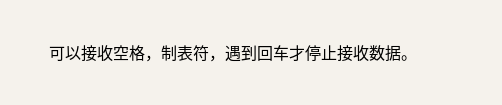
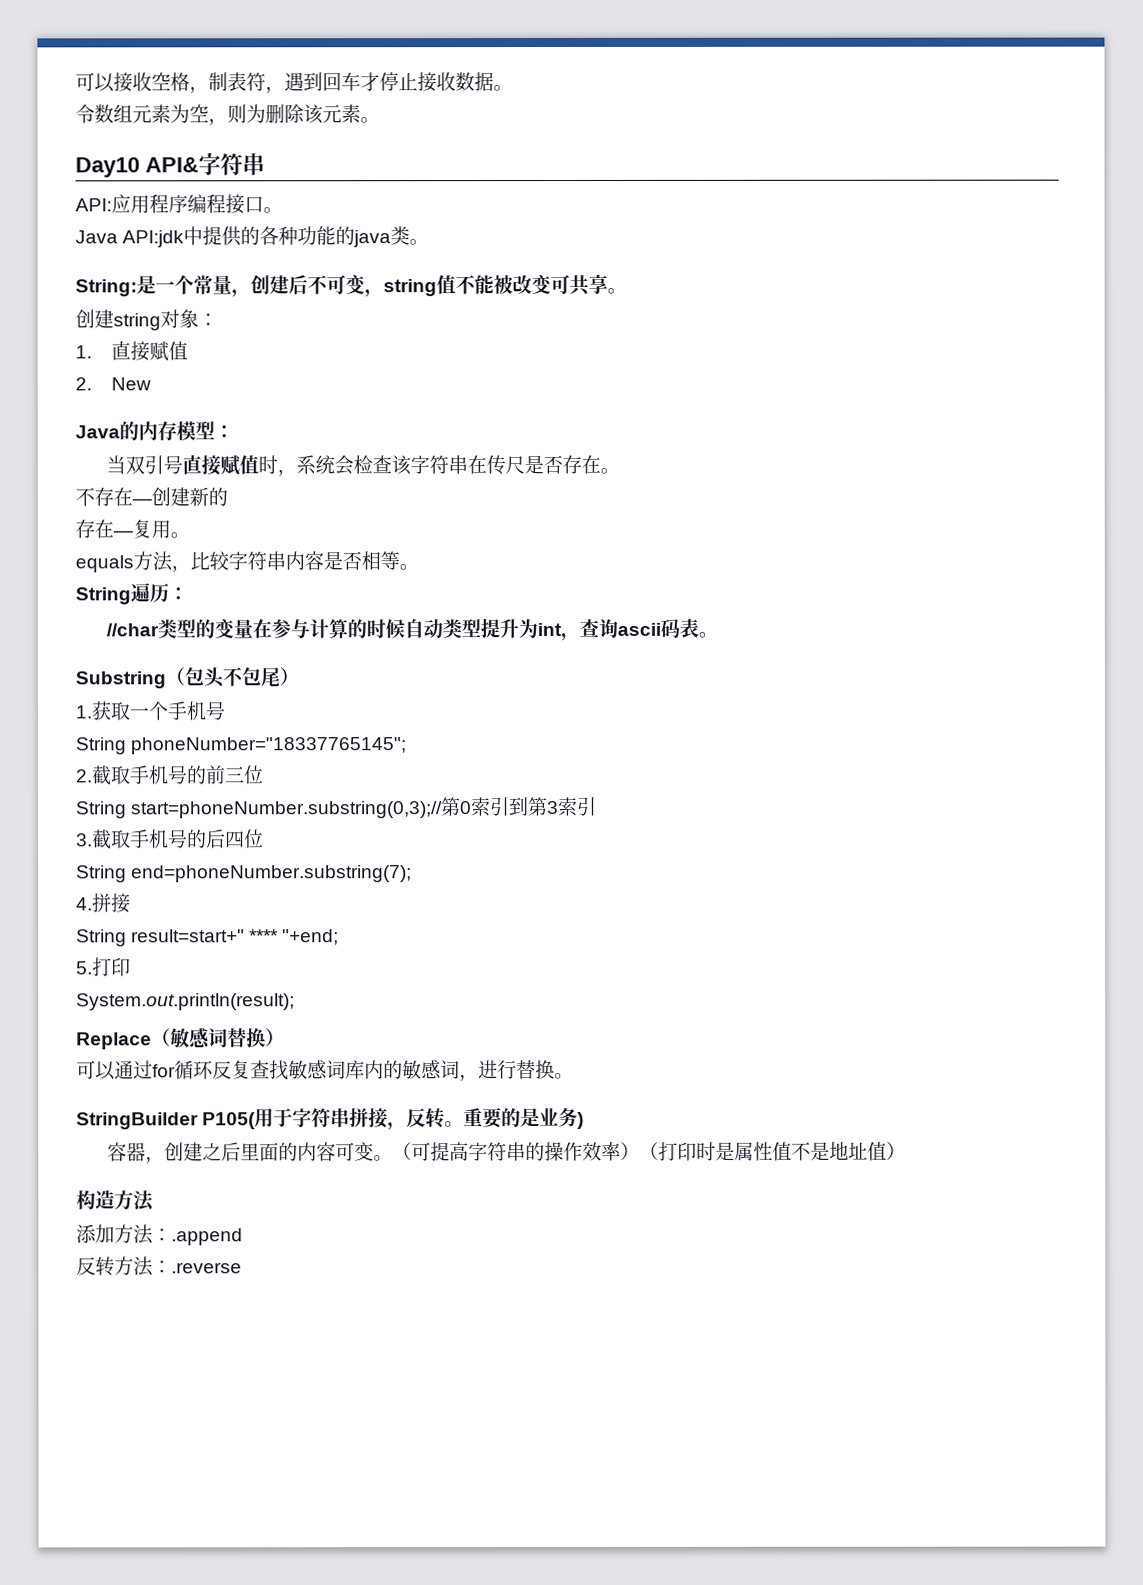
(417, 58) none -> [75,104,380,126] [75,152,265,178] [75,194,283,215] [75,226,430,248] [75,274,627,298] [75,309,218,331] [75,341,188,362] [75,377,151,391] [75,421,234,441] [106,454,621,477] [75,487,228,507] [75,519,190,539] [75,551,419,573] [75,583,188,605] [106,618,719,642] [75,667,299,689] [75,701,225,721] [75,737,407,755] [75,765,263,786] [76,796,598,819] [76,829,264,850] [76,865,413,883] [76,893,131,914] [76,929,340,947] [76,957,131,977] [76,993,295,1011] [76,1027,285,1050] [76,1060,574,1082] [76,1107,585,1131] [107,1141,907,1164] [76,1190,155,1212] [76,1224,243,1246] [76,1256,242,1277] // 令数组元素为空，则为删除该元素。 // Day10 API&字符串 // API:应用程序编程接口。 // Java API:jdk中提供的各种功能的java类。 // String:是一个常量，创建后不可变，string值不能被改变可共享。 // 创建string对象： // 1.直接赋值 // 2. New // Java的内存模型： // 当双引号直接赋值时，系统会检查该字符串在传尺是否存在。 // 不存在—创建新的 // 存在—复用。 // equals方法，比较字符串内容是否相等。 // String遍历： // //char类型的变量在参与计算的时候自动类型提升为int，查询ascii码表。 // Substring（包头不包尾） // 1.获取一个手机号 // String phoneNumber="18337765145"; // 2.截取手机号的前三位 // String start=phoneNumber.substring(0,3);//第0索引到第3索引 // 3.截取手机号的后四位 // String end=phoneNumber.substring(7); // 4.拼接 // String result=start+" **** "+end; // 5.打印 // System.out.println(result); // Replace（敏感词替换） // 可以通过for循环反复查找敏感词库内的敏感词，进行替换。 // StringBuilder P105(用于字符串拼接，反转。重要的是业务) // 容器，创建之后里面的内容可变。（可提高字符串的操作效率）（打印时是属性值不是地址值） // 构造方法 // 添加方法：.append // 反转方法：.reverse

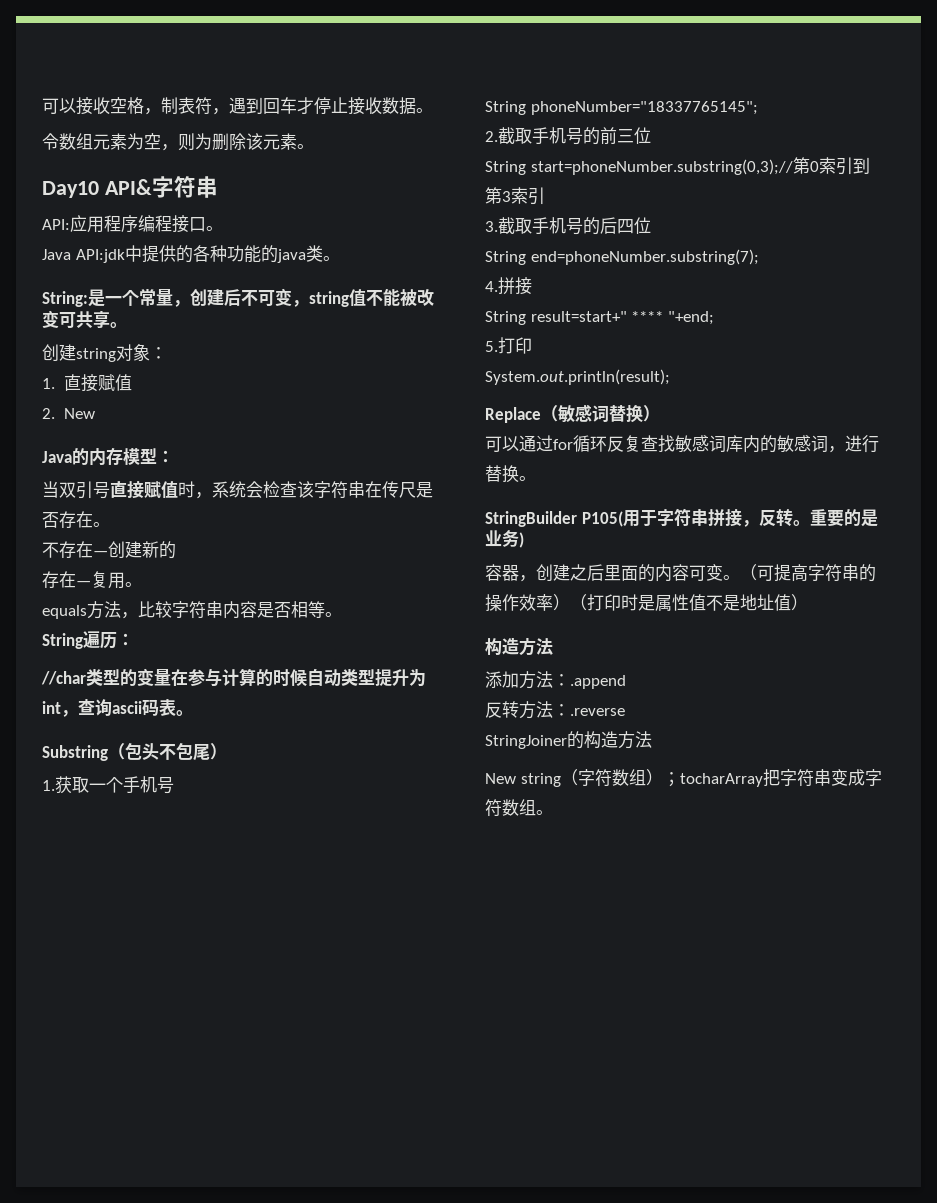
(242, 1268) none -> [485,731,652,749] [485,769,882,787] [485,799,553,817] // StringJoiner的构造方法 // New string（字符数组）；tocharArray把字符串变成字符数组。

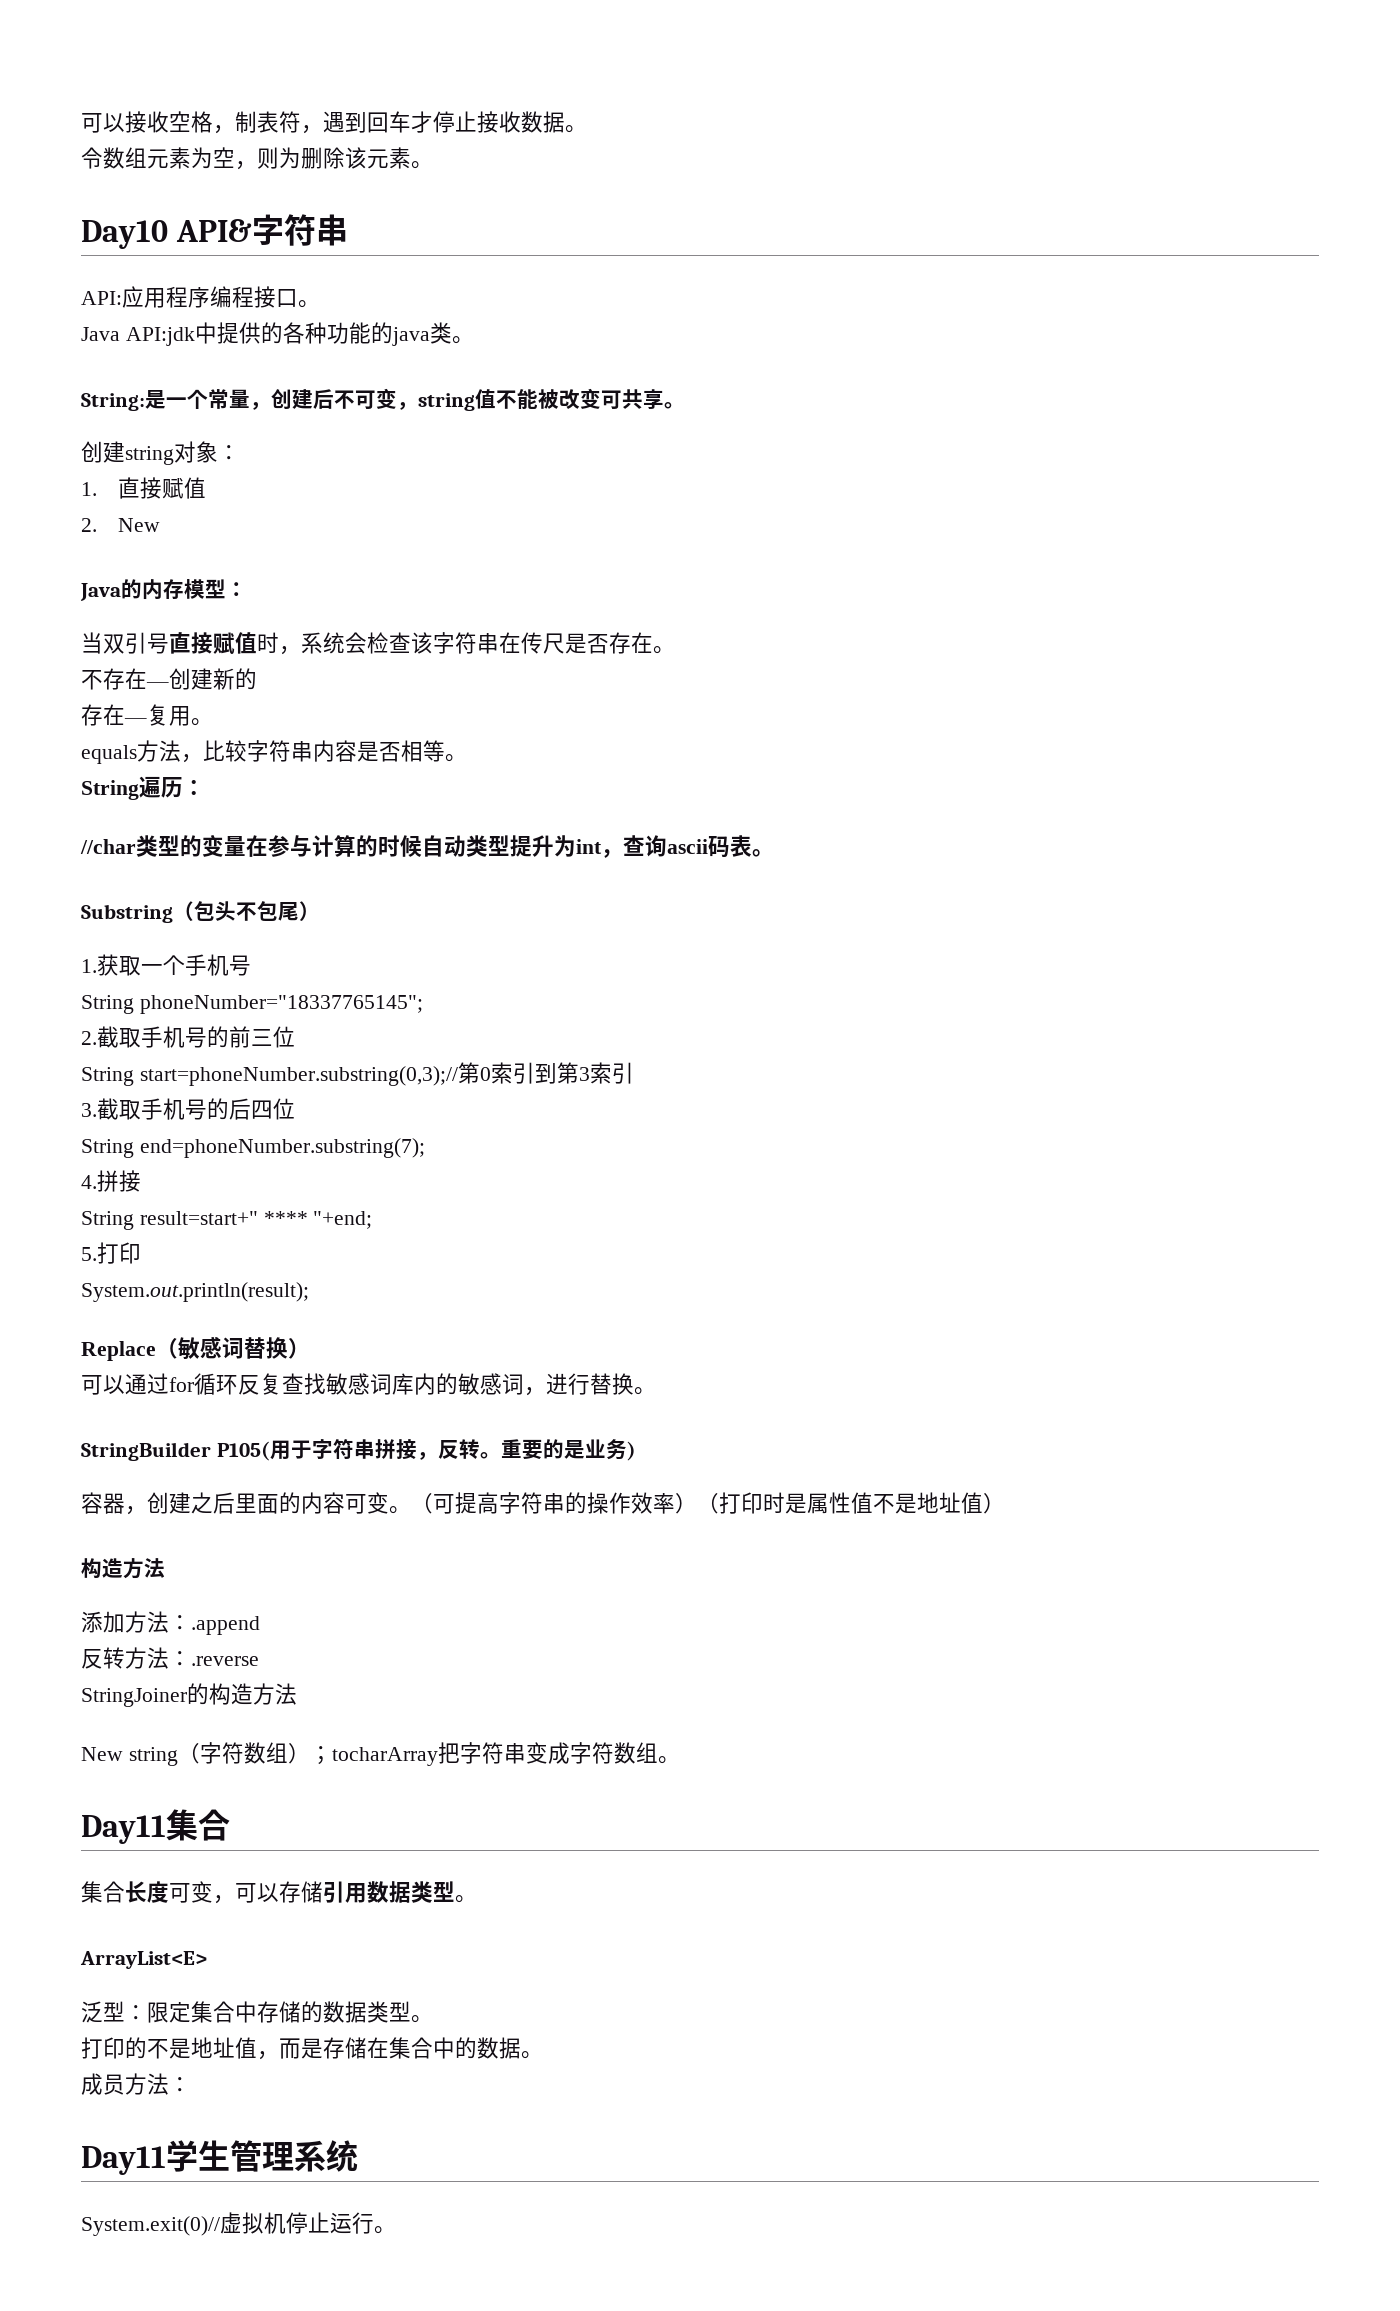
(553, 812) none -> [81,1809,230,1844] [81,1881,477,1904] [80,1951,207,1969] [81,2001,433,2023] [81,2037,543,2060] [81,2073,191,2095] [81,2140,358,2175] [81,2212,396,2236] // Day11集合 // 集合长度可变，可以存储引用数据类型。 // ArrayList<E> // 泛型：限定集合中存储的数据类型。 // 打印的不是地址值，而是存储在集合中的数据。 // 成员方法： // Day11学生管理系统 // System.exit(0)//虚拟机停止运行。

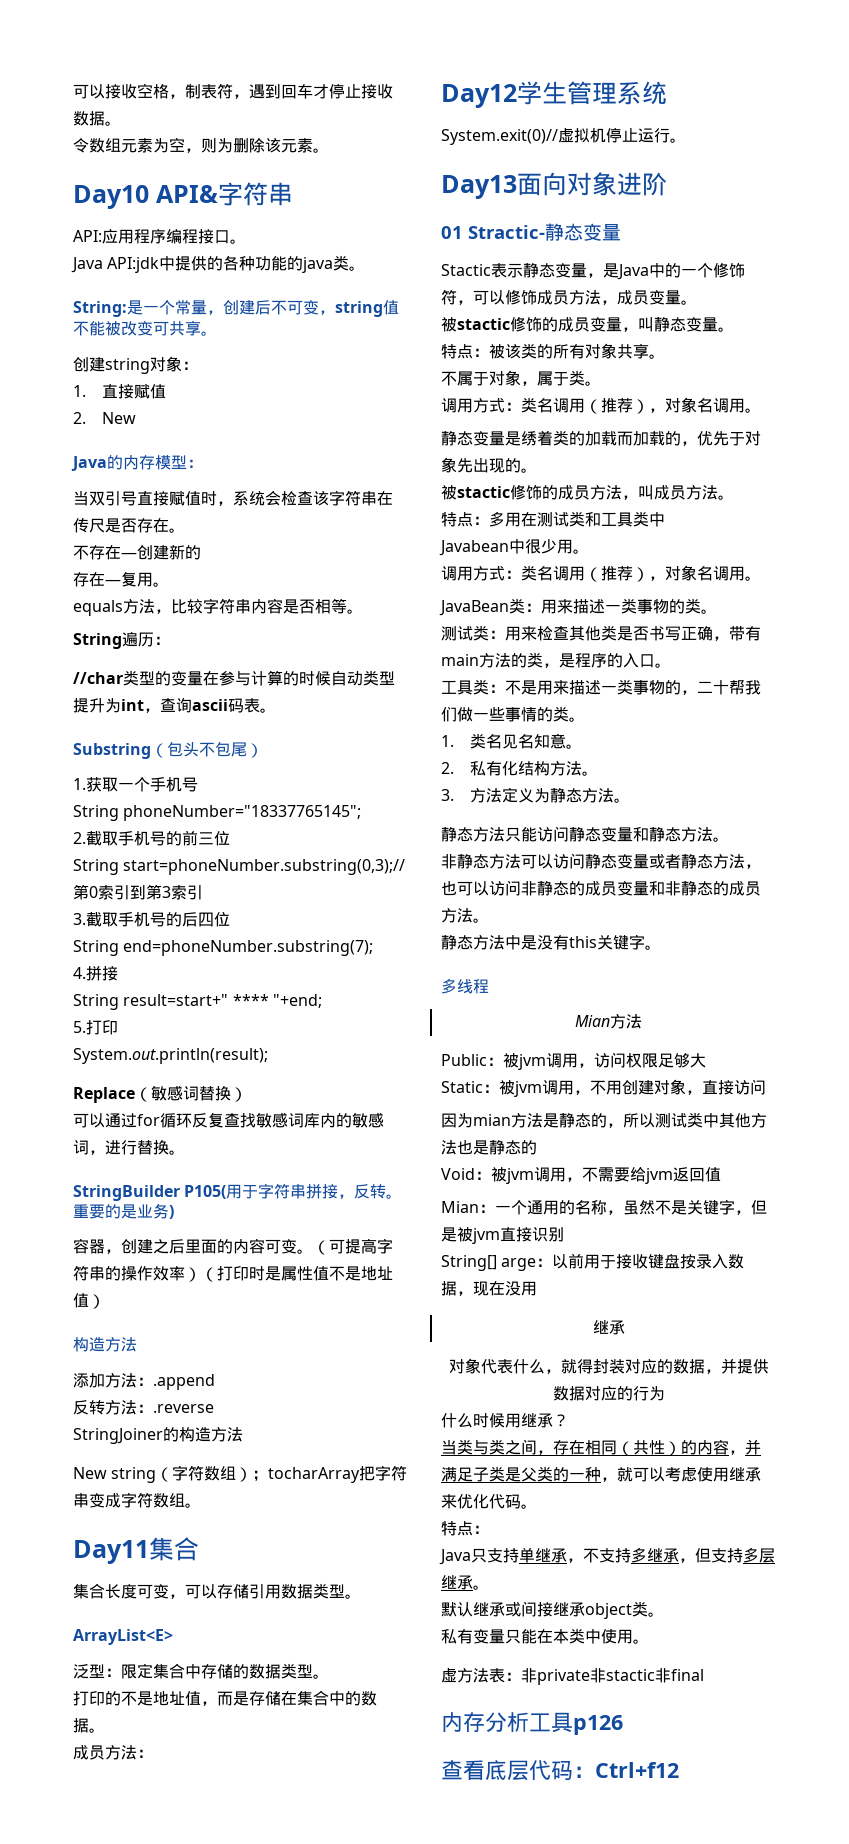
[81,2146,166,2175] Day11 -> [441,84,517,108] Day12
(396, 2230) none -> [441,172,667,199] [441,223,621,241] [441,262,745,280] [441,289,697,305] [441,316,734,332] [441,343,665,359] [441,370,601,386] [441,397,761,414] [441,430,761,446] [441,457,537,473] [441,484,734,500] [441,511,665,527] [439,539,589,556] [441,565,761,582] [439,598,717,616] [441,625,761,641] [441,652,671,668] [441,679,761,695] [441,706,585,722] [441,733,582,749] [441,761,598,776] [441,787,630,803] [441,826,729,842] [441,853,761,869] [441,880,761,896] [441,908,489,923] [441,934,661,950] [441,978,489,994] [575,1014,642,1029] [441,1052,706,1070] [441,1079,766,1097] [441,1112,767,1128] [441,1139,537,1155] [441,1166,721,1184] [441,1199,767,1215] [441,1227,564,1244] [441,1253,745,1271] [441,1281,537,1296] [592,1320,625,1335] [448,1358,769,1374] [552,1386,665,1401] [441,1412,569,1428] [441,1439,761,1456] [441,1466,761,1482] [441,1494,537,1509] [441,1521,489,1536] [439,1547,775,1565] [441,1575,489,1590] [441,1601,664,1619] [441,1628,649,1644] [441,1667,704,1685] [441,1712,623,1735] [441,1760,679,1781] // Day13面向对象进阶 // 01 Stractic-静态变量 // Stactic表示静态变量，是Java中的一个修饰符，可以修饰成员方法，成员变量。 // 被stactic修饰的成员变量，叫静态变量。 // 特点：被该类的所有对象共享。 // 不属于对象，属于类。 // 调用方式：类名调用（推荐），对象名调用。 // 静态变量是绣着类的加载而加载的，优先于对象先出现的。 // 被stactic修饰的成员方法，叫成员方法。 // 特点：多用在测试类和工具类中 // Javabean中很少用。 // 调用方式：类名调用（推荐），对象名调用。 // JavaBean类：用来描述一类事物的类。 // 测试类：用来检查其他类是否书写正确，带有main方法的类，是程序的入口。 // 工具类：不是用来描述一类事物的，二十帮我们做一些事情的类。 // 1.类名见名知意。 // 2.私有化结构方法。 // 3.方法定义为静态方法。 // 静态方法只能访问静态变量和静态方法。 // 非静态方法可以访问静态变量或者静态方法，也可以访问非静态的成员变量和非静态的成员方法。 // 静态方法中是没有this关键字。 // 多线程 // Mian方法 // Public：被jvm调用，访问权限足够大 // Static：被jvm调用，不用创建对象，直接访问 // 因为mian方法是静态的，所以测试类中其他方法也是静态的 // Void：被jvm调用，不需要给jvm返回值 // Mian：一个通用的名称，虽然不是关键字，但是被jvm直接识别 // String[] arge：以前用于接收键盘按录入数据，现在没用 // 继承 // 对象代表什么，就得封装对应的数据，并提供数据对应的行为 // 什么时候用继承？ // 当类与类之间，存在相同（共性）的内容，并满足子类是父类的一种，就可以考虑使用继承来优化代码。 // 特点： // Java只支持单继承，不支持多继承，但支持多层继承。 // 默认继承或间接继承object类。 // 私有变量只能在本类中使用。 // 虚方法表：非private非stactic非final // 内存分析工具p126 // 查看底层代码：Ctrl+f12

